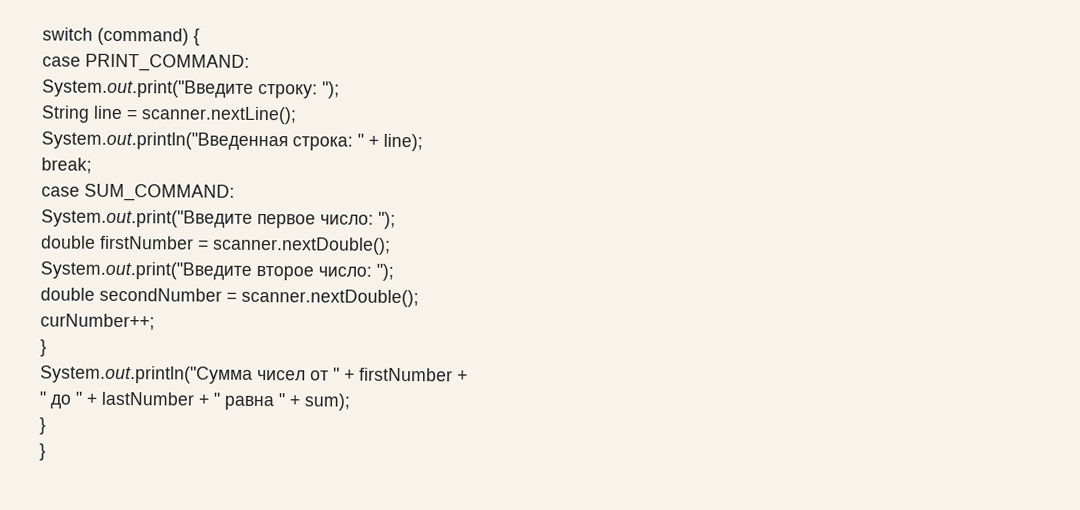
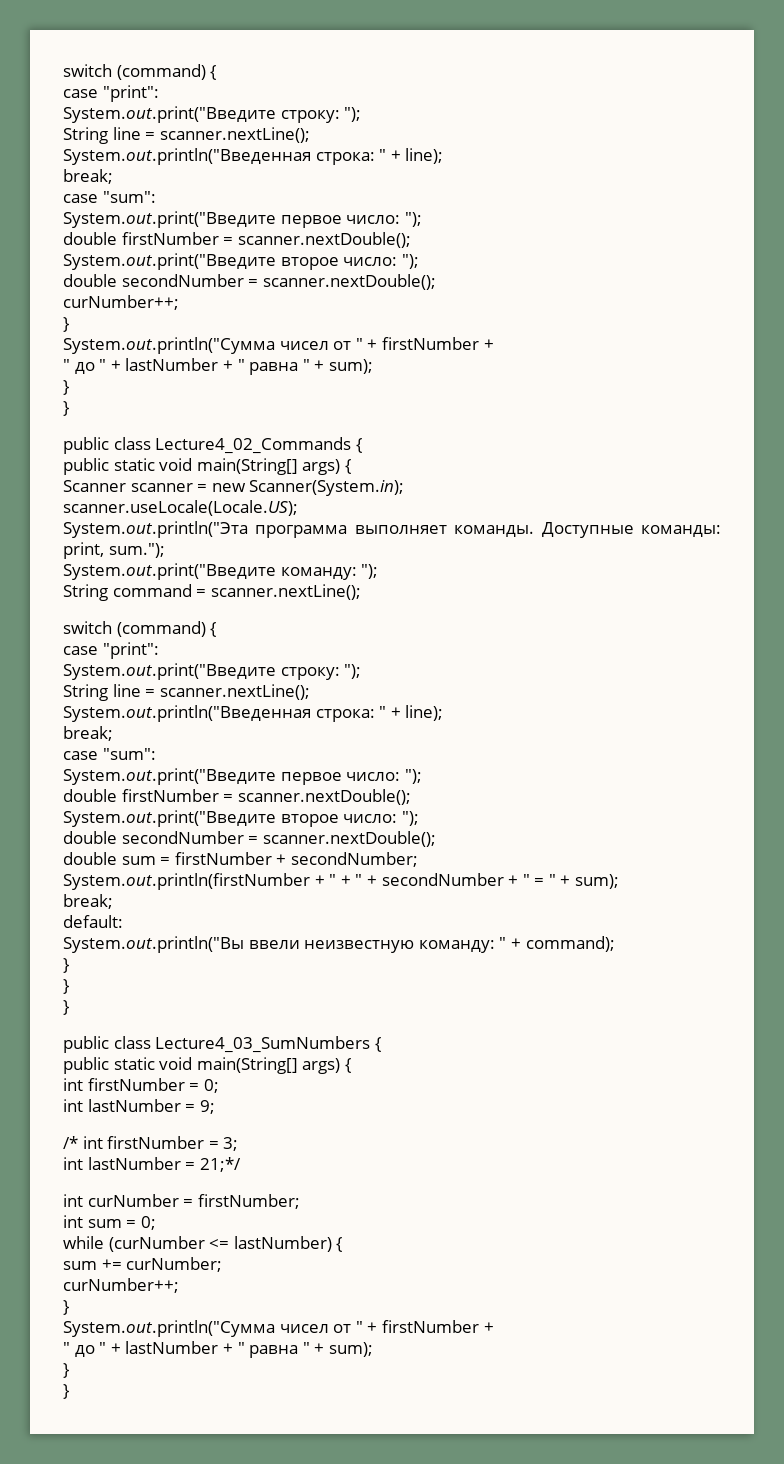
[42,27,200,46] [42,53,250,72] switch (command) { // case PRINT_COMMAND: -> [63,64,217,80] [63,85,159,102] switch (command) { // case "print":
[84,183,235,202] SUM_COMMAND: -> [102,191,156,203] "sum":
(46, 452) none -> [63,437,362,454] [63,458,351,475] [63,480,405,496] [63,500,298,516] [63,521,721,538] [63,542,165,559] [63,563,379,580] [63,584,361,601] [63,621,217,637] [63,642,159,659] [63,663,362,680] [63,684,310,701] [63,705,444,722] [63,726,113,741] [63,748,156,760] [63,768,422,785] [63,789,411,805] [63,810,419,827] [63,831,436,847] [63,852,418,867] [63,873,620,890] [63,894,113,909] [63,915,123,928] [63,936,615,953] [63,958,69,973] [63,979,69,994] [63,1000,69,1015] [63,1036,381,1053] [63,1057,351,1074] [63,1078,219,1093] [63,1099,215,1114] [63,1136,239,1151] [63,1157,241,1172] [63,1194,300,1209] [63,1215,156,1230] [63,1236,343,1252] [63,1257,223,1272] [63,1278,179,1293] [63,1300,69,1315] [63,1320,494,1337] [63,1341,373,1358] [63,1363,69,1378] [63,1384,69,1399] // public class Lecture4_02_Commands { // public static void main(String[] args) { // Scanner scanner = new Scanner(System.in); // scanner.useLocale(Locale.US); // System.out.println("Эта программа выполняет команды. Доступные команды: print, sum."); // System.out.print("Введите команду: "); // String command = scanner.nextLine(); // switch (command) { // case "print": // System.out.print("Введите строку: "); // String line = scanner.nextLine(); // System.out.println("Введенная строка: " + line); // break; // case "sum": // System.out.print("Введите первое число: "); // double firstNumber = scanner.nextDouble(); // System.out.print("Введите второе число: "); // double secondNumber = scanner.nextDouble(); // double sum = firstNumber + secondNumber; // System.out.println(firstNumber + " + " + secondNumber + " = " + sum); // break; // default: // System.out.println("Вы ввели неизвестную команду: " + command); // } // } // } // public class Lecture4_03_SumNumbers { // public static void main(String[] args) { // int firstNumber = 0; // int lastNumber = 9; // /* int firstNumber = 3; // int lastNumber = 21;*/ // int curNumber = firstNumber; // int sum = 0; // while (curNumber <= lastNumber) { // sum += curNumber; // curNumber++; // } // System.out.println("Сумма чисел от " + firstNumber + // " до " + lastNumber + " равна " + sum); // } // }

